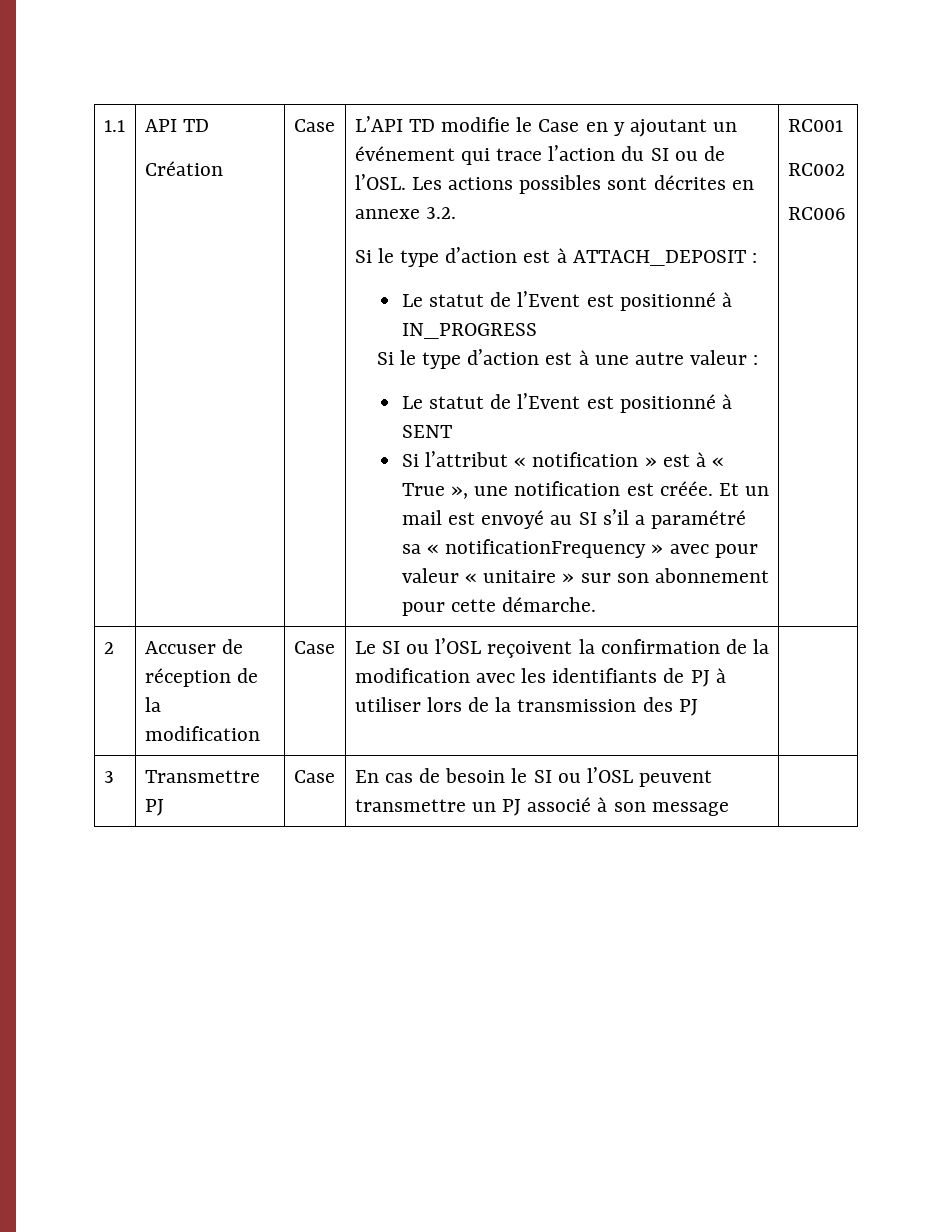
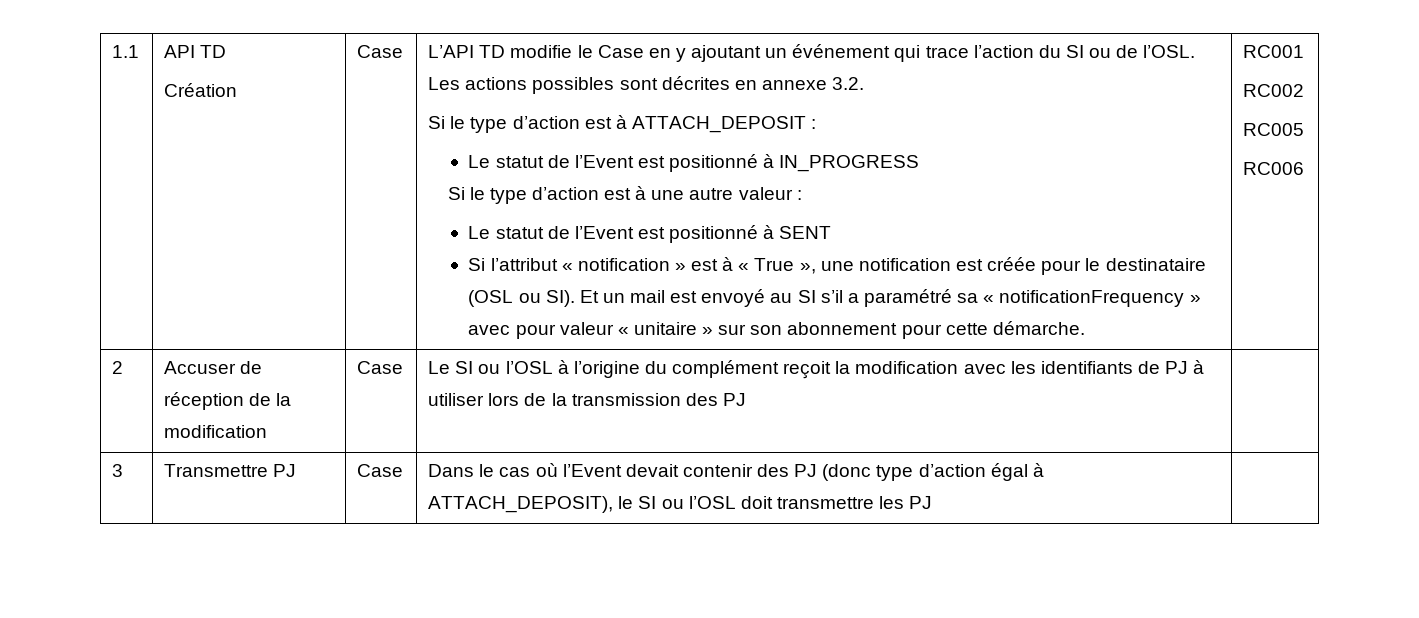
[659,481,713,496] créée. -> [987,257,1206,275] [468,290,575,307] créée pour le destinataire (OSL ou SI).
(845, 169) none -> [1243,123,1305,136] // RC005
[487,639,748,658] reçoivent la confirmation de -> [557,360,832,379] à l’origine du complément reçoit
[354,767,713,787] [354,797,729,816] En cas de besoin le SI ou l’OSL peuvent transmettre un PJ associé à son message -> [428,463,1044,481] [428,496,933,513] Dans le cas où l’Event devait contenir des PJ (donc type d’action égal à ATTACH_DEPOSIT), le SI ou l’OSL doit transmettre les PJ

